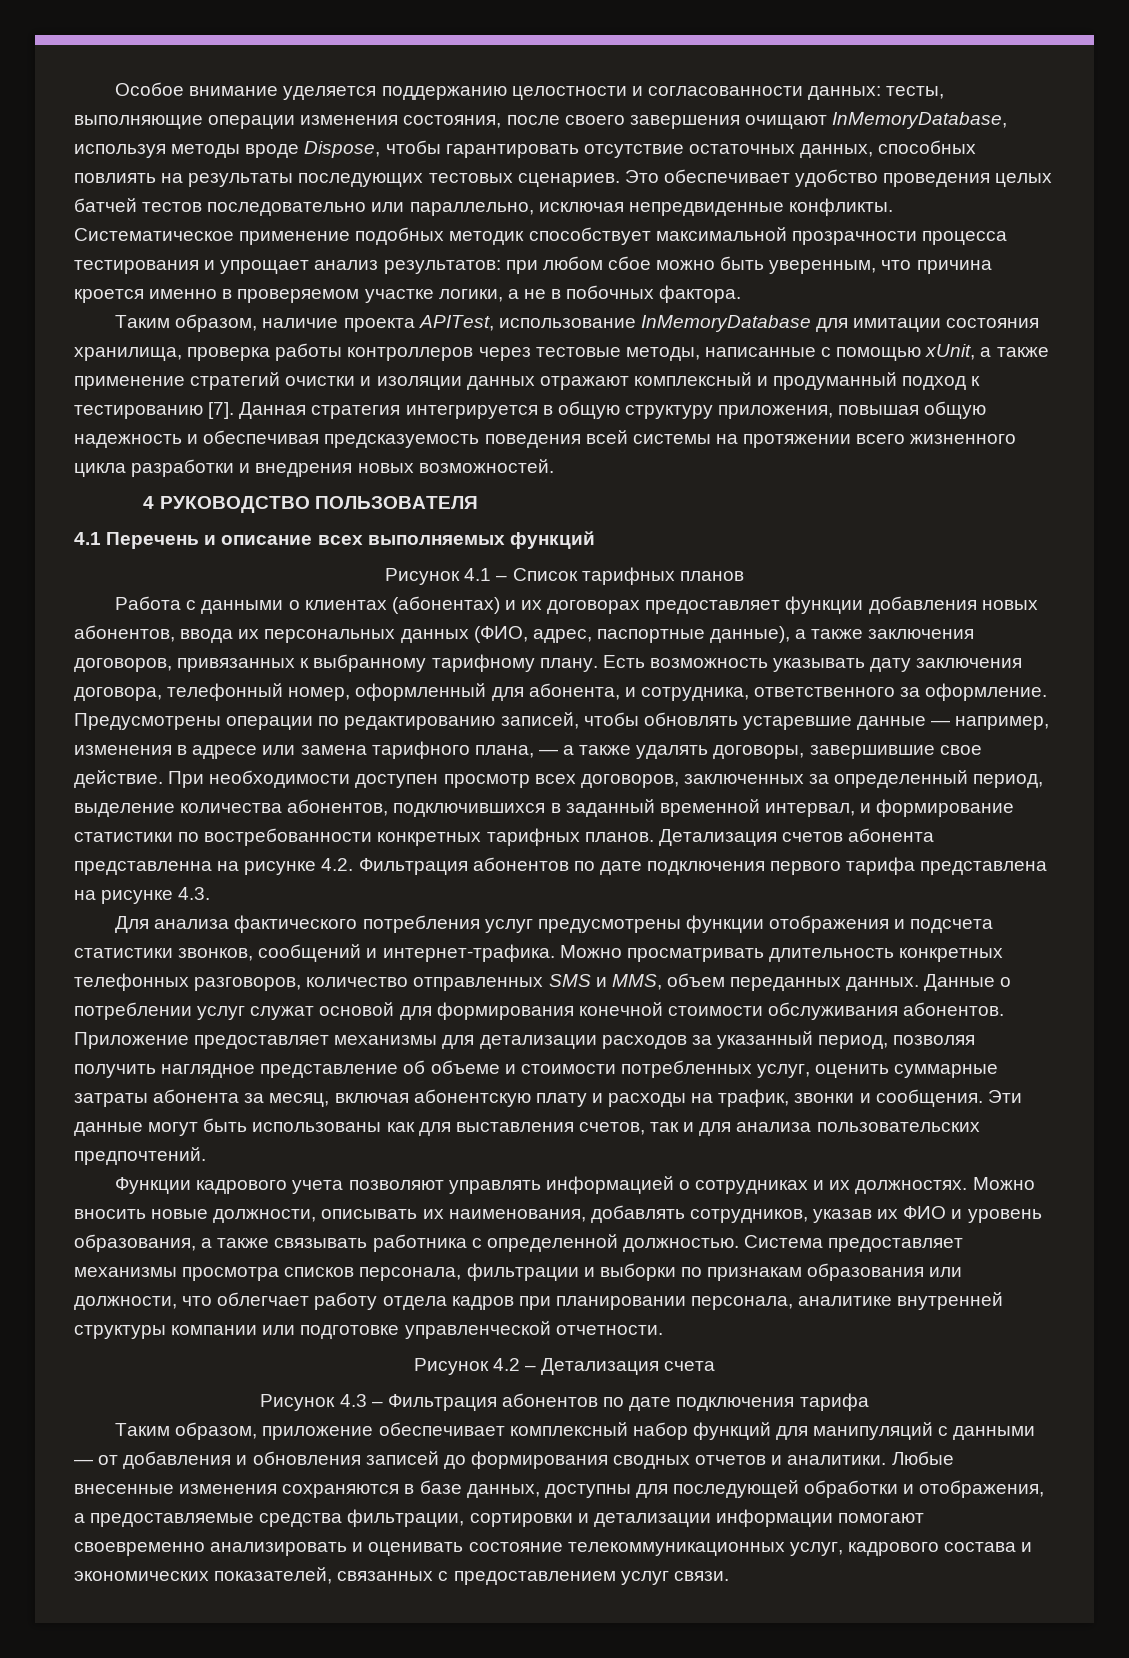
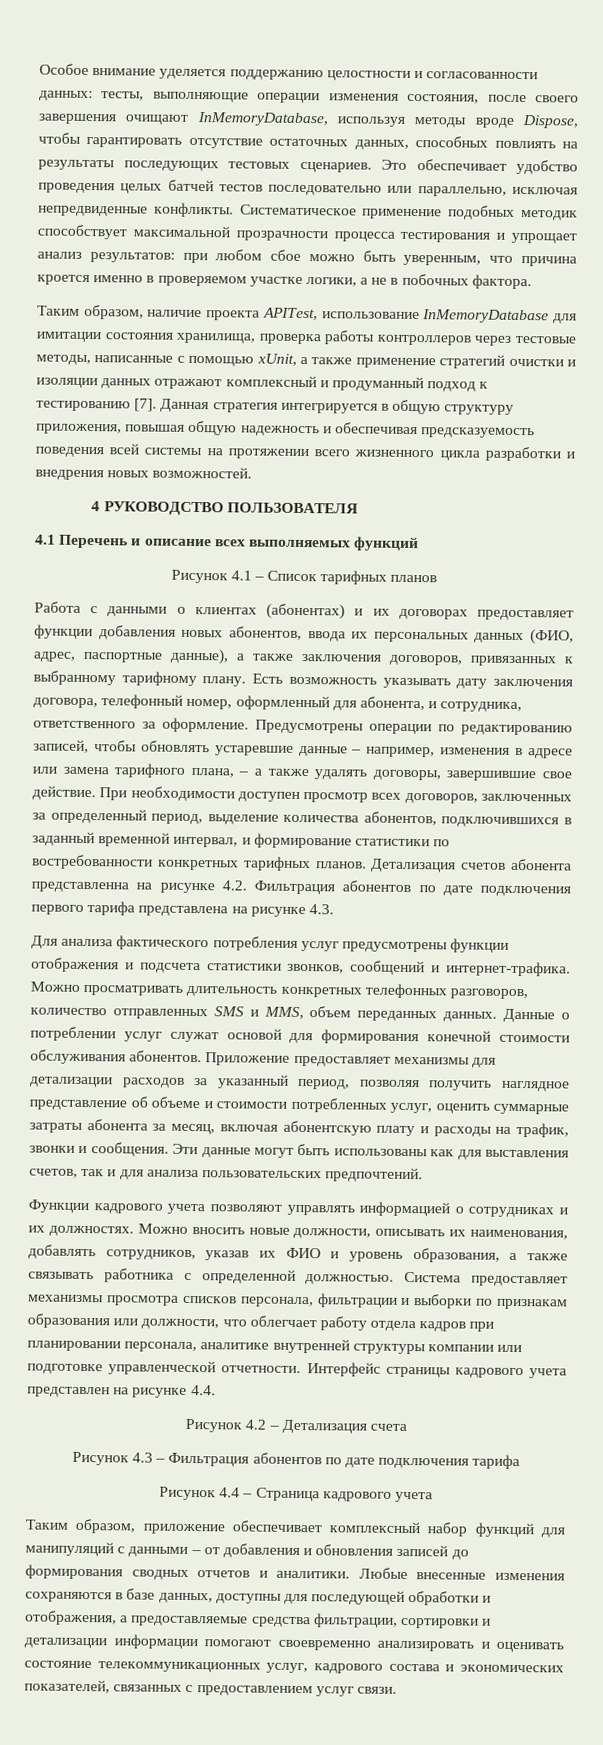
[931,720,951,726] — -> [351,749,362,754] –
[538,749,558,755] — -> [238,771,249,776] –
(663, 1330) none -> [306,1362,568,1379] [27,1384,216,1398] Интерфейс страницы кадрового учета представлен на рисунке 4.4.
(869, 1402) none -> [159,1486,433,1503] // Рисунок 4.4 – Страница кадрового учета
[74,1459,93,1465] — -> [190,1550,201,1555] –

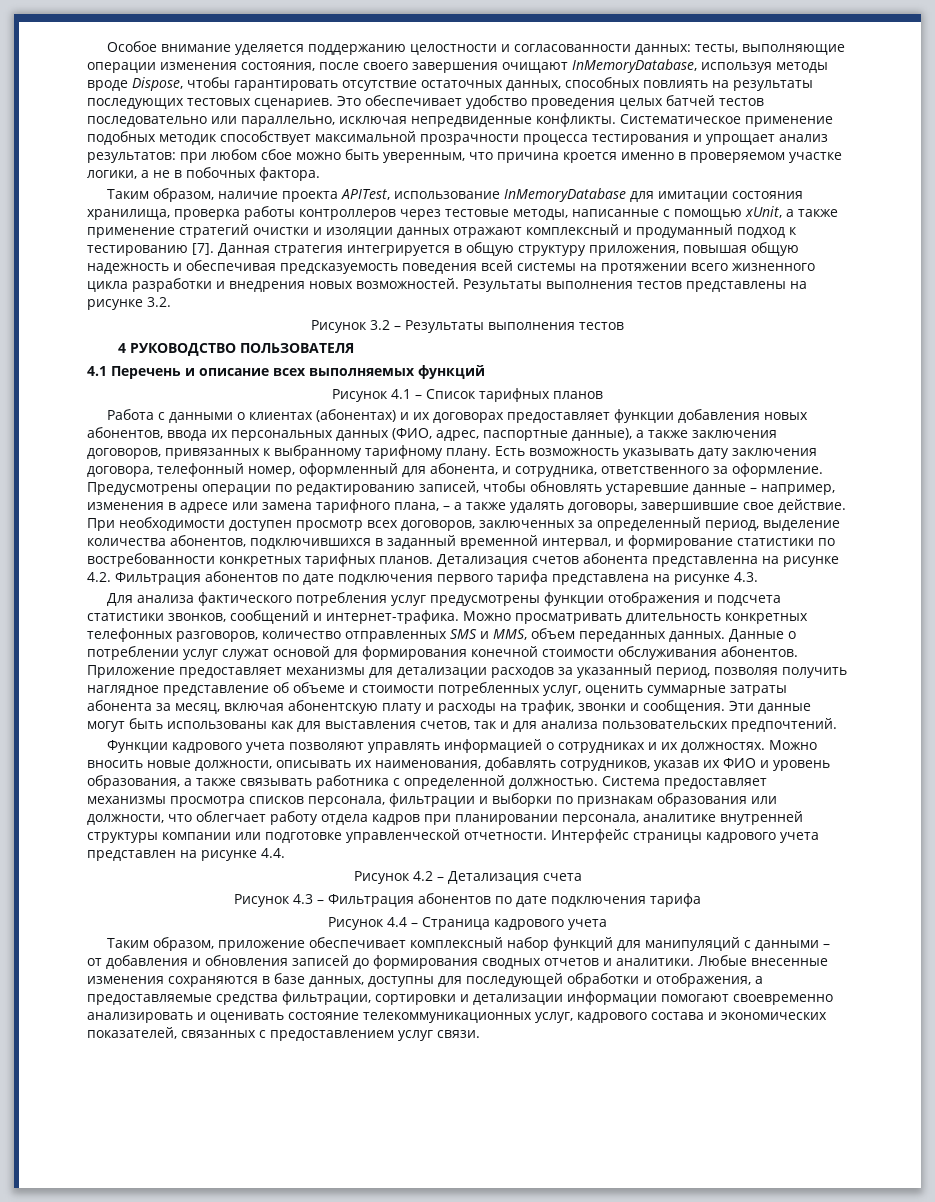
(253, 472) none -> [463,279,807,292] [87,297,171,310] [311,320,624,333] Результаты выполнения тестов представлены на рисунке 3.2. // Рисунок 3.2 – Результаты выполнения тестов

